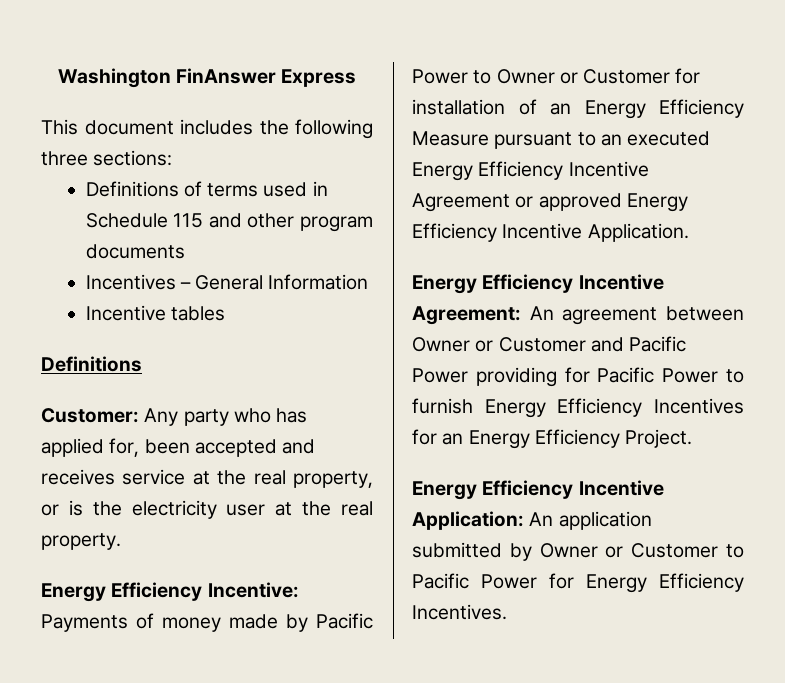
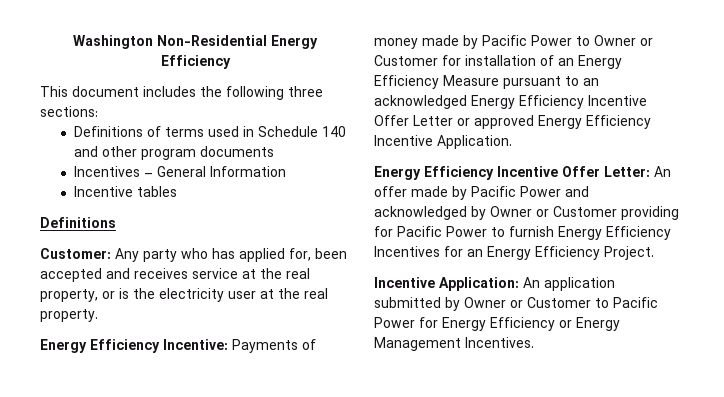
[176,68,357,87] FinAnswer Express -> [157,35,318,49] [160,55,231,69] Non-Residential Energy Efficiency
[173,213,204,228] 115 -> [322,126,347,137] 140
[627,131,711,146] [412,161,649,181] [412,193,510,212] executed Energy Efficiency Incentive Agreement -> [374,95,647,109] [374,115,453,126] acknowledged Energy Efficiency Incentive Offer Letter
[412,306,744,325] [412,336,687,352] [412,368,468,383] Agreement: An agreement between Owner or Customer and Pacific Power -> [562,166,671,177] [374,186,589,200] [374,206,617,220] Offer Letter: An offer made by Pacific Power and acknowledged by Owner or Customer
[412,480,574,500] Energy Efficiency -> (654, 253) none
(744, 582) none -> [559,317,620,331] [374,337,461,351] or Energy Management

